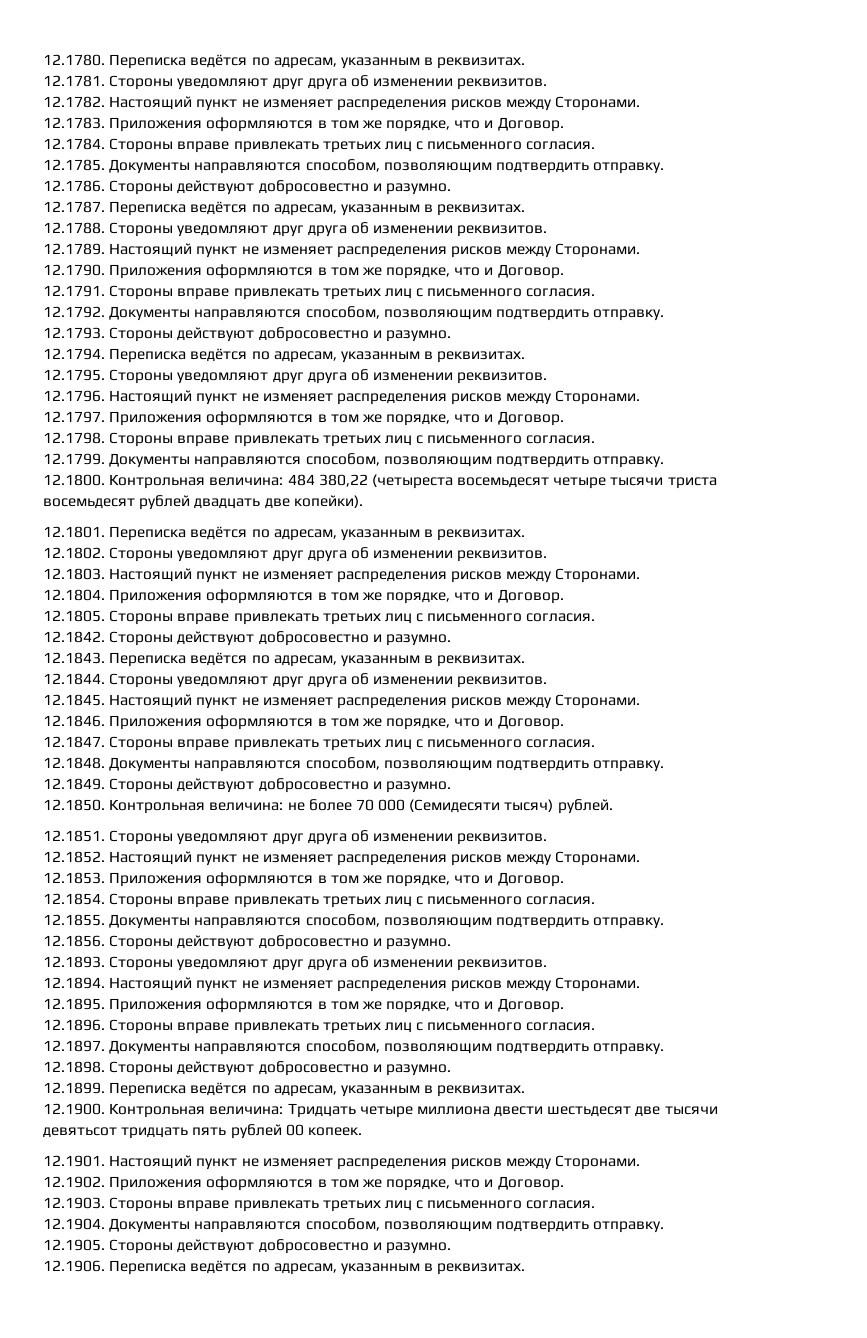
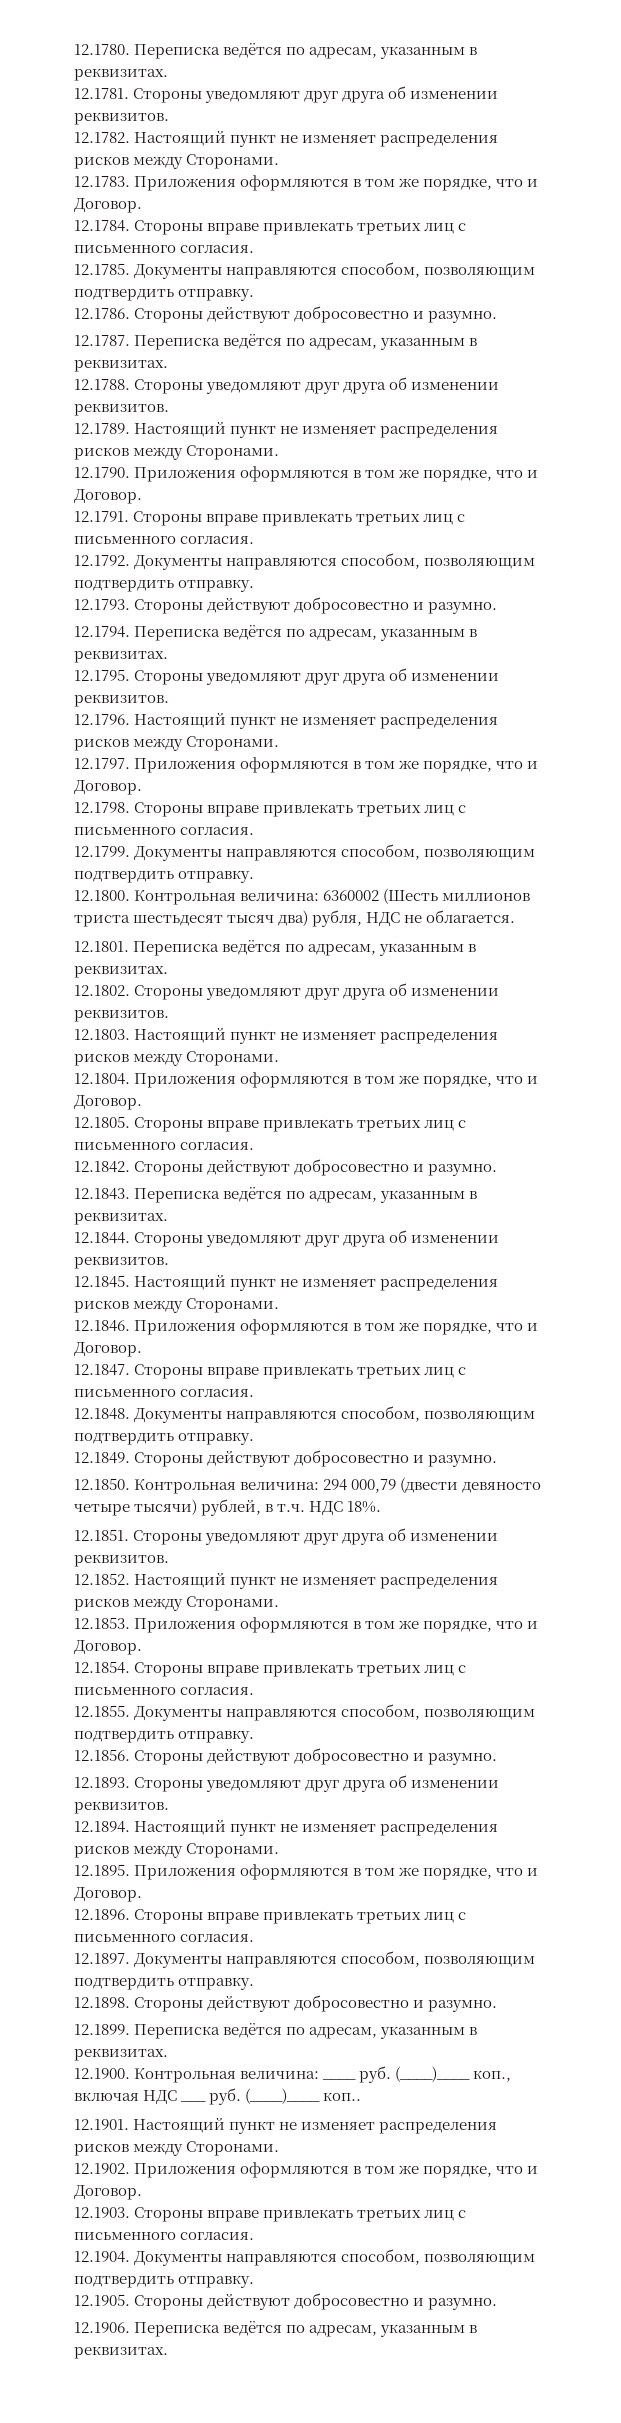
[287,474,717,489] [43,495,363,510] 484 380,22 (четыреста восемьдесят четыре тысячи триста восемьдесят рублей двадцать две копейки). -> [323,888,531,904] [74,910,516,927] 6360002 (Шесть миллионов триста шестьдесят тысяч два) рубля, НДС не облагается.
[287,799,613,814] не более 70 000 (Семидесяти тысяч) рублей. -> [323,1477,542,1493] [74,1499,382,1516] 294 000,79 (двести девяносто четыре тысячи) рублей, в т.ч. НДС 18%.
[287,1103,718,1118] [43,1124,362,1139] Тридцать четыре миллиона двести шестьдесят две тысячи девятьсот тридцать пять рублей 00 копеек. -> [322,2066,512,2083] [74,2088,362,2105] ____ руб. (____)____ коп., включая НДС ___ руб. (____)____ коп..

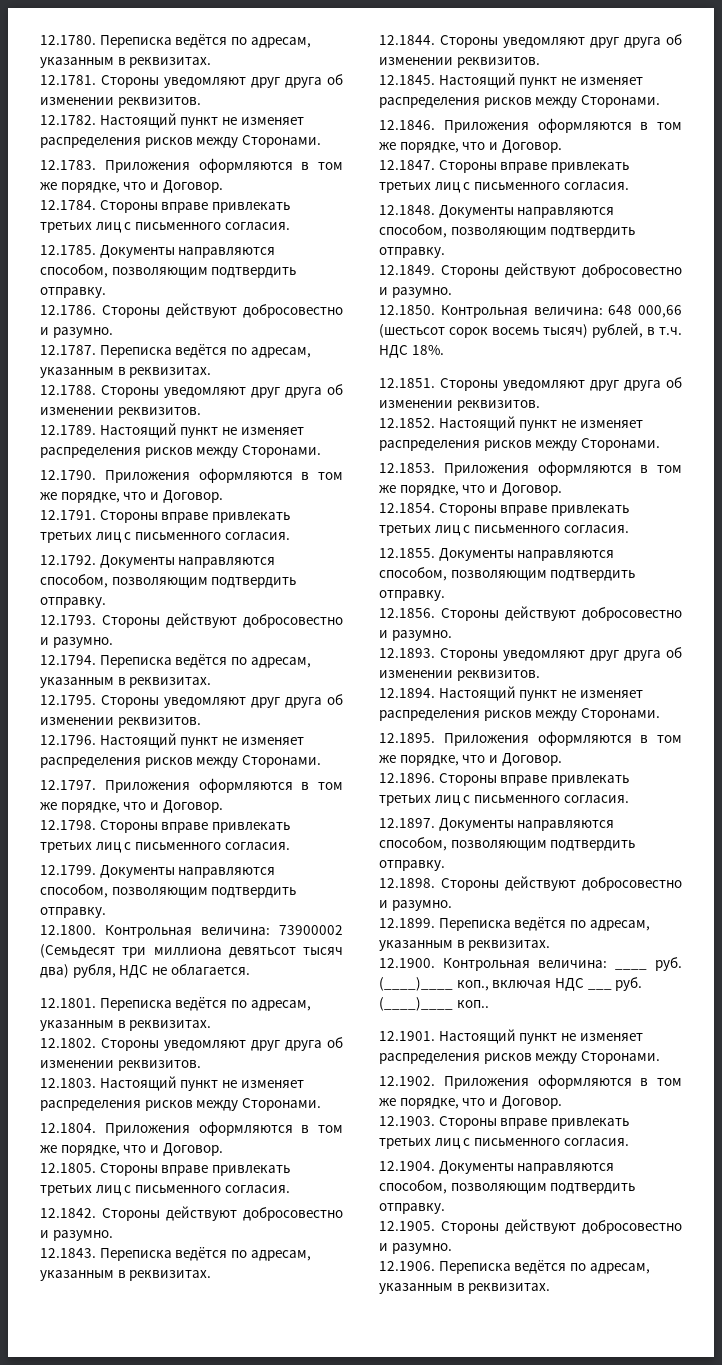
[323,888,531,904] [74,915,224,927] 6360002 (Шесть миллионов триста шестьдесят -> [279,925,343,935] [40,944,296,958] 73900002 (Семьдесят три миллиона девятьсот
[323,1477,542,1493] [74,1499,198,1516] 294 000,79 (двести девяносто четыре тысячи) -> [608,305,682,318] [379,324,588,338] 648 000,66 (шестьсот сорок восемь тысяч)

